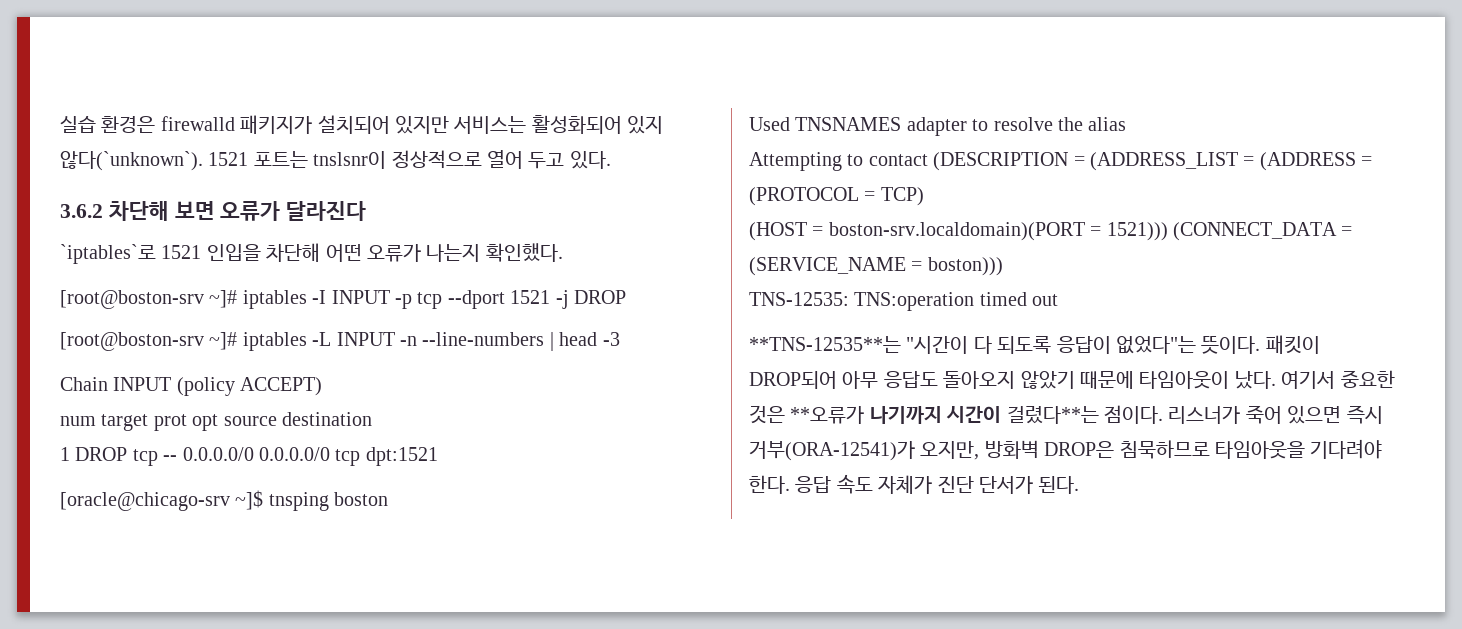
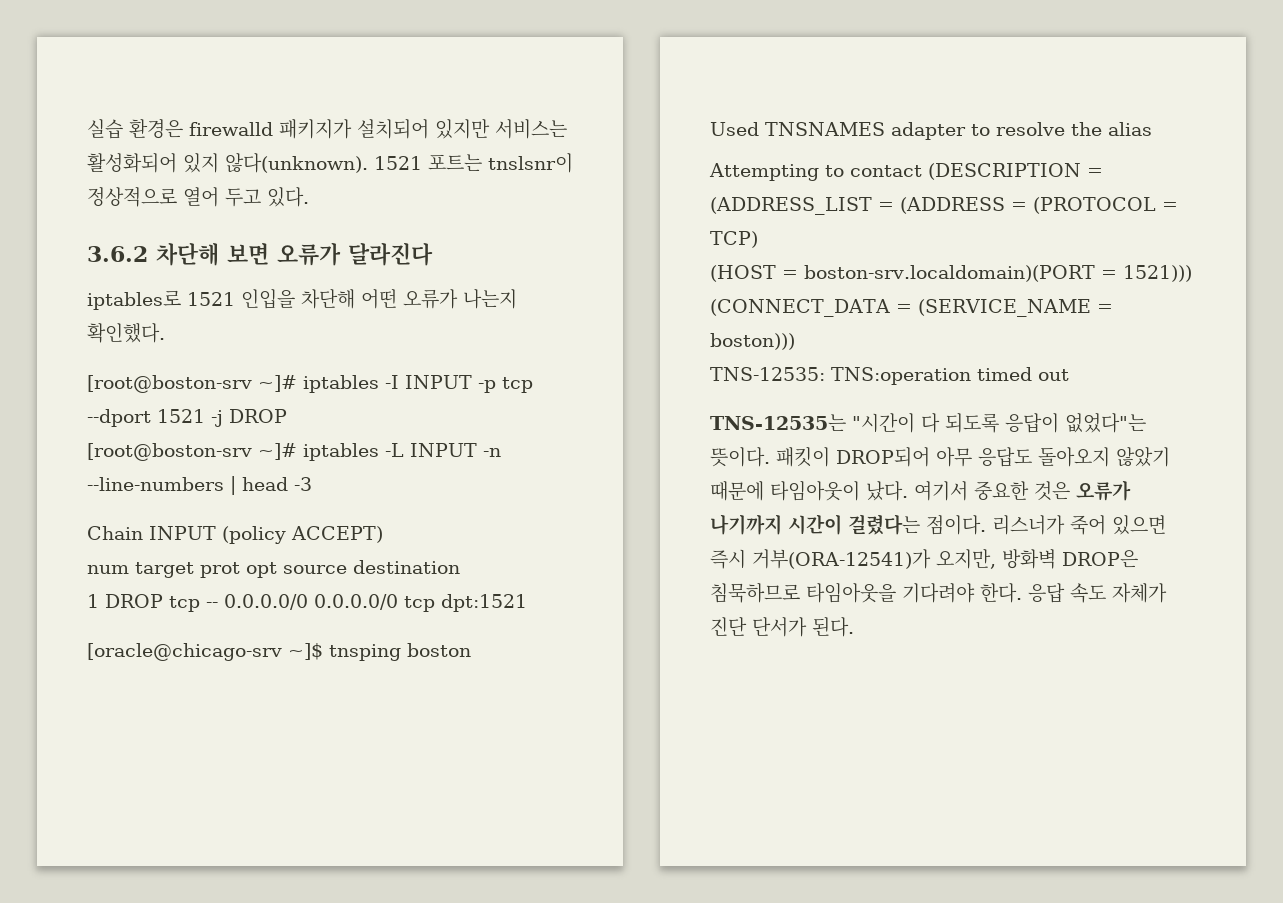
[60,151,203,171] 않다(`unknown`). -> [225,153,368,173] 않다(unknown).
[60,244,156,264] `iptables`로 -> [87,290,181,310] iptables로
[749,336,901,353] **TNS-12535**는 -> [710,414,847,431] TNS-12535는
[790,406,865,424] **오류가 -> [1076,480,1131,501] 오류가
[1006,406,1099,424] 걸렸다**는 -> [848,514,920,535] 걸렸다는

